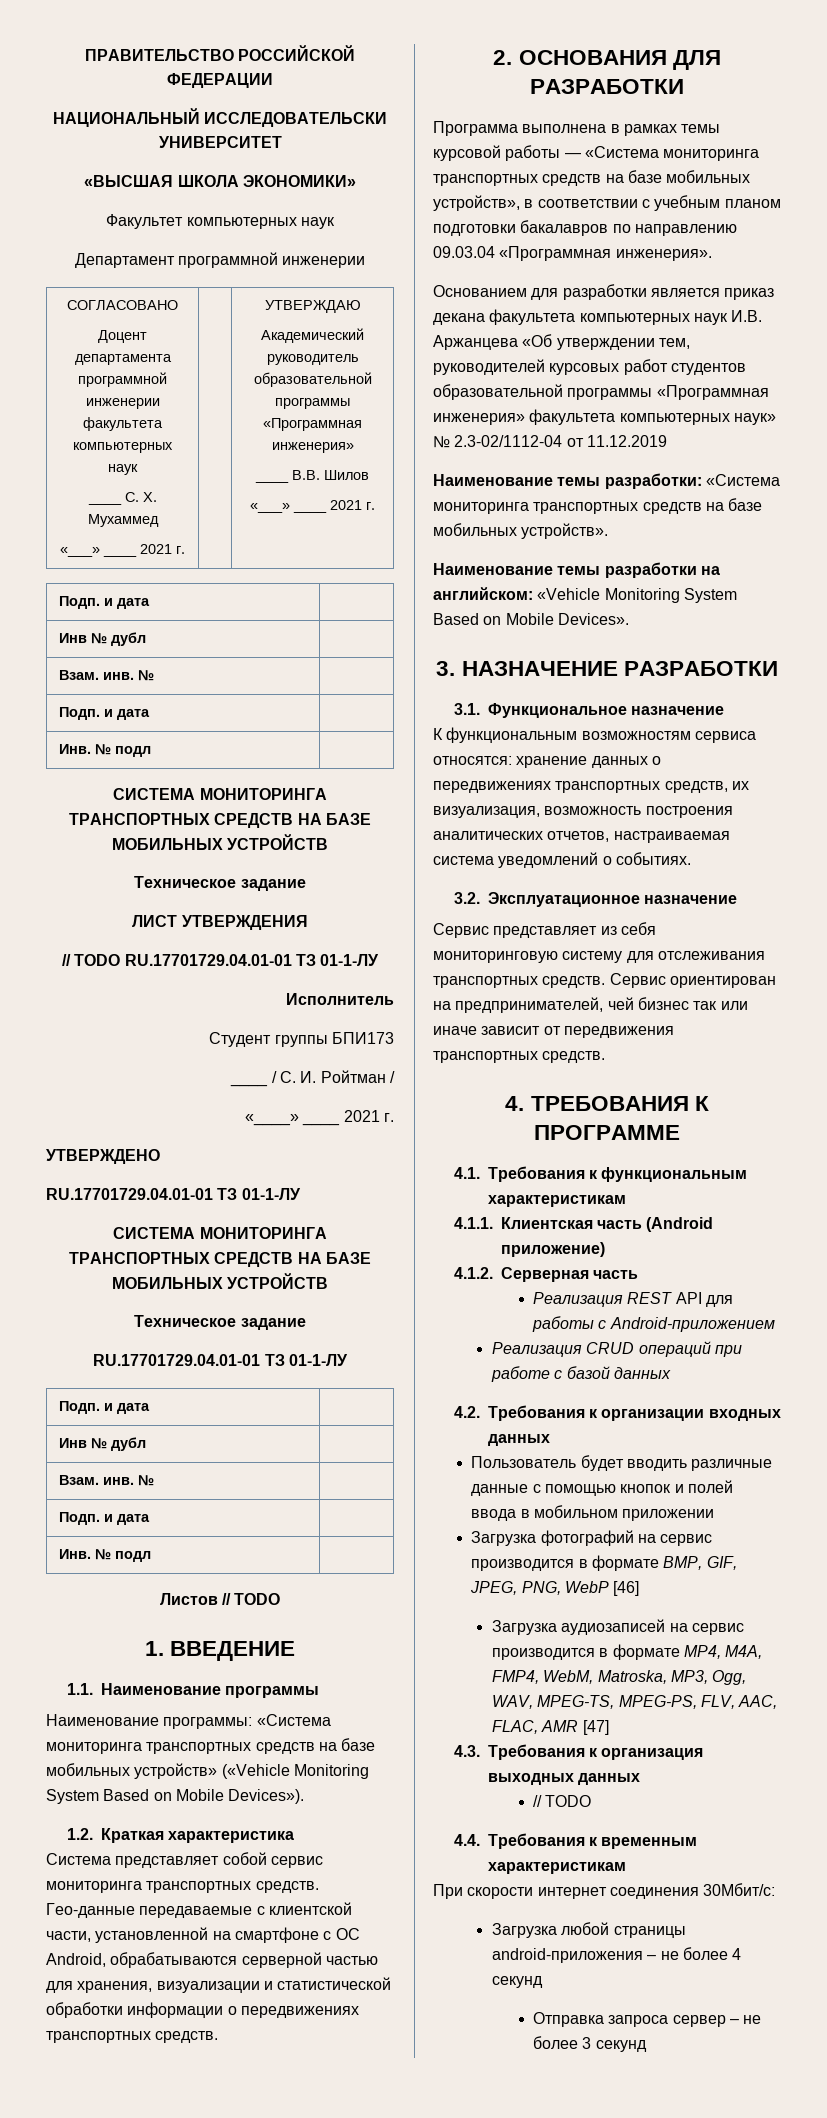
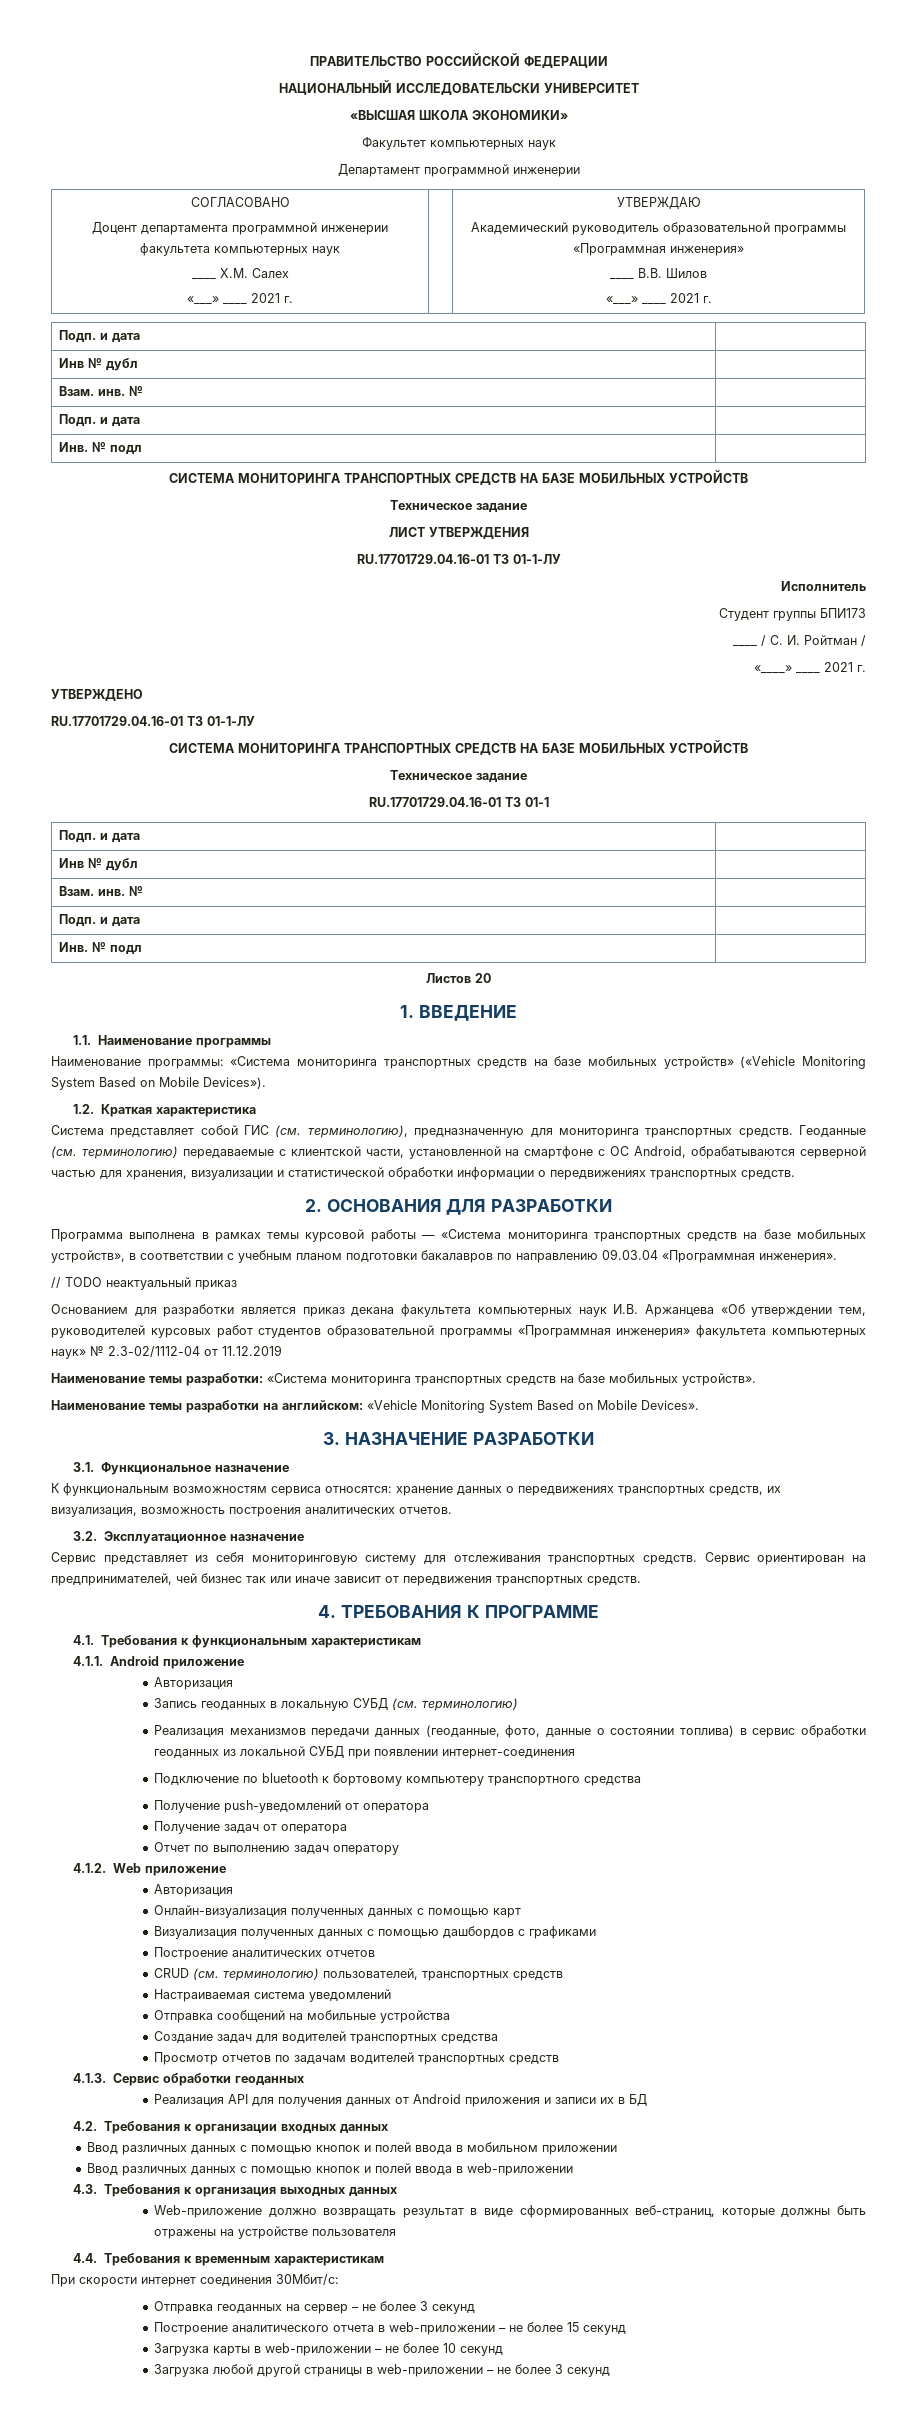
[124,492,157,502] [87,514,159,527] С. Х. Мухаммед -> [219,268,289,278] Х.М. Салех
[61,954,292,966] // TODO RU.17701729.04.01-01 -> [356,554,489,564] RU.17701729.04.16-01
[46,1188,213,1200] RU.17701729.04.01-01 -> [51,716,183,726] RU.17701729.04.16-01
[93,1354,348,1366] RU.17701729.04.01-01 ТЗ 01-1-ЛУ -> [368,797,549,807] RU.17701729.04.16-01 ТЗ 01-1
[222,1593,281,1605] // TODO -> [475,973,491,983] 20
[270,1856,323,1868] [46,1881,319,1893] [46,1903,135,1918] сервис мониторинга транспортных средств. Гео-данные -> [244,1125,867,1138] [51,1146,178,1159] ГИС (см. терминологию), предназначенную для мониторинга транспортных средств. Геоданные (см. терминологию)
(712, 255) none -> [51,1277,237,1290] // // TODO неактуальный приказ
[547,831,730,843] [433,852,691,868] отчетов, настраиваемая система уведомлений о событиях. -> [399,1507,452,1514] отчетов.
[500,1217,714,1232] [500,1242,605,1257] [453,1267,638,1282] [533,1292,673,1307] Клиентская часть (Android приложение) // 4.1.2. Серверная часть // Реализация REST -> [109,1656,244,1669] [153,1677,233,1690] [153,1698,518,1711] [153,1725,866,1738] [153,1746,575,1759] [153,1773,641,1786] [153,1800,429,1813] [153,1821,347,1834] [153,1842,399,1855] [73,1863,226,1876] [153,1884,233,1897] [153,1905,521,1918] [153,1926,596,1939] [153,1947,375,1960] [153,1968,563,1981] [153,1989,391,2002] [153,2010,450,2023] [153,2031,498,2044] [153,2052,559,2065] [73,2073,304,2086] [153,2094,224,2106] Android приложение // Авторизация // Запись геоданных в локальную СУБД (см. терминологию) // Реализация механизмов передачи данных (геоданные, фото, данные о состоянии топлива) в сервис обработки геоданных из локальной СУБД при появлении интернет-соединения // Подключение по bluetooth к бортовому компьютеру транспортного средства // Получение push-уведомлений от оператора // Получение задач от оператора // Отчет по выполнению задач оператору // 4.1.2. Web приложение // Авторизация // Онлайн-визуализация полученных данных с помощью карт // Визуализация полученных данных с помощью дашбордов с графиками // Построение аналитических отчетов // CRUD (см. терминологию) пользователей, транспортных средств // Настраиваемая система уведомлений // Отправка сообщений на мобильные устройства // Создание задач для водителей транспортных средства // Просмотр отчетов по задачам водителей транспортных средств // 4.1.3. Сервис обработки геоданных // Реализация
[532,1316,775,1332] [491,1341,742,1357] [490,1366,671,1382] работы с Android-приложением // Реализация CRUD операций при работе с базой данных -> [277,2094,647,2107] получения данных от Android приложения и записи их в БД
[471,1455,773,1471] [471,1484,529,1496] Пользователь будет вводить различные данные -> [87,2142,237,2155] Ввод различных данных
[471,1530,713,1546] [471,1555,737,1571] [470,1581,640,1596] [491,1619,744,1635] [491,1644,763,1660] [491,1670,747,1685] [491,1695,778,1709] [491,1720,609,1735] Загрузка фотографий на сервис производится в формате BMP, GIF, JPEG, PNG, WebP [46] // Загрузка аудиозаписей на сервис производится в формате MP4, M4A, FMP4, WebM, Matroska, MP3, Ogg, WAV, MPEG-TS, MPEG-PS, FLV, AAC, FLAC, AMR [47] -> [87,2163,574,2176] Ввод различных данных с помощью кнопок и полей ввода в web-приложении
[533,1795,592,1807] // TODO -> [153,2205,866,2218] [153,2226,396,2239] Web-приложение должно возвращать результат в виде сформированных веб-страниц, которые должны быть отражены на устройстве пользователя
[491,1922,686,1938] [491,1947,742,1963] [491,1976,543,1988] [533,2012,669,2027] // Загрузка любой страницы android-приложения – не более 4 секунд // Отправка запроса -> [153,2301,300,2314] // Отправка геоданных на
(647, 2046) none -> [153,2322,626,2335] [153,2343,503,2356] [153,2364,610,2377] // Построение аналитического отчета в web-приложении – не более 15 секунд // Загрузка карты в web-приложении – не более 10 секунд // Загрузка любой другой страницы в web-приложении – не более 3 секунд

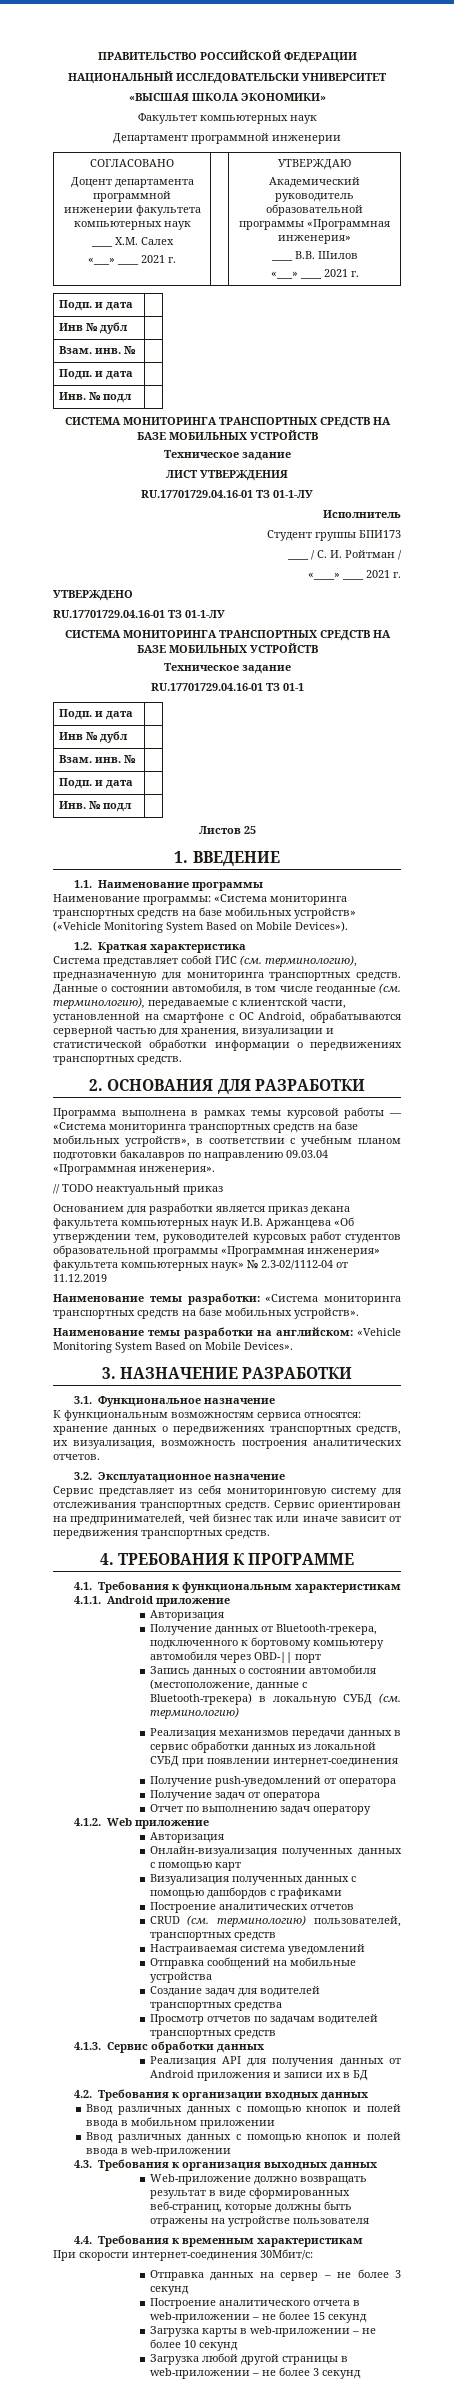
[475,973,491,983] 20 -> [243,826,256,834] 25
[799,1125,867,1137] [51,1146,178,1159] Геоданные (см. терминологию) -> [53,983,401,995] [53,997,145,1009] Данные о состоянии автомобиля, в том числе геоданные (см. терминологию),
[153,1698,266,1710] Запись геоданных -> [149,1624,377,1635] [149,1637,384,1649] [149,1651,321,1663] [149,1665,376,1677] [149,1679,307,1691] [149,1693,252,1705] Получение данных от Bluetooth-трекера, подключенного к бортовому компьютеру автомобиля через OBD-|| порт // Запись данных о состоянии автомобиля (местоположение, данные с Bluetooth-трекера)
[425,1725,734,1738] (геоданные, фото, данные о состоянии топлива) -> (392, 1734) none
[153,1749,219,1758] геоданных -> [251,1744,296,1753] данных
[153,1773,641,1786] // Подключение по bluetooth к бортовому компьютеру транспортного средства -> (398, 1762) none
[234,2076,304,2085] геоданных -> [216,2044,265,2053] данных
[141,2277,272,2287] интернет соединения -> [132,2252,257,2261] интернет-соединения
[216,2304,282,2313] геоданных -> [210,2272,255,2281] данных

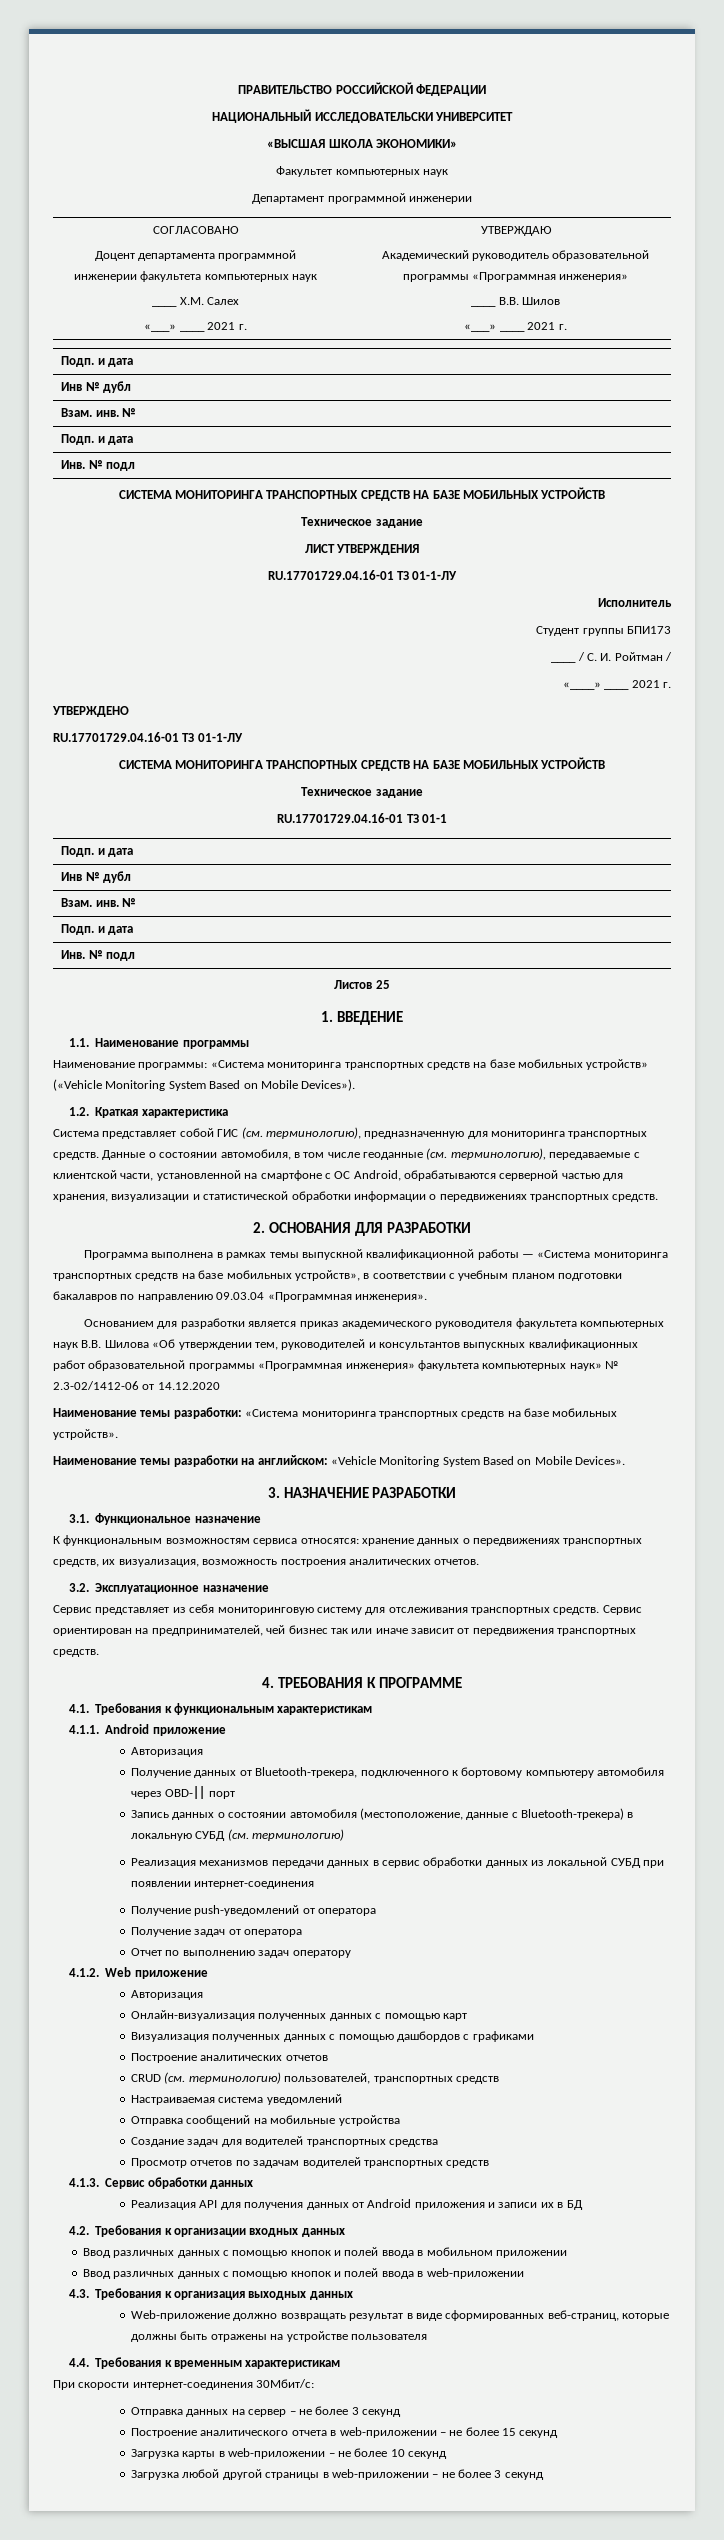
[286,1108,339,1119] курсовой -> [301,1249,475,1260] выпускной квалификационной
[53,1184,223,1195] // // TODO неактуальный приказ -> (427, 1298) none
[311,1206,350,1215] [53,1218,331,1229] декана факультета компьютерных наук И.В. Аржанцева -> [341,1318,665,1329] [53,1340,149,1350] академического руководителя факультета компьютерных наук В.В. Шилова
[253,1231,401,1243] курсовых работ студентов -> [368,1339,638,1350] [53,1360,85,1371] и консультантов выпускных квалификационных работ
[261,1260,348,1270] [53,1274,107,1282] 2.3-02/1112-04 от 11.12.2019 -> [53,1381,220,1390] 2.3-02/1412-06 от 14.12.2020

